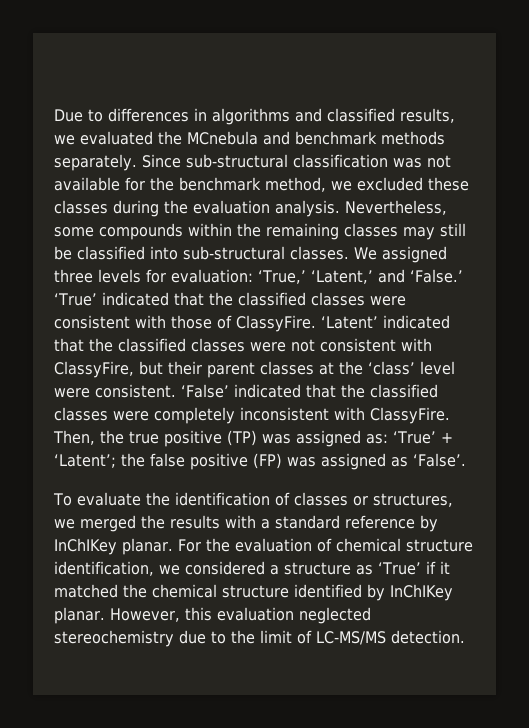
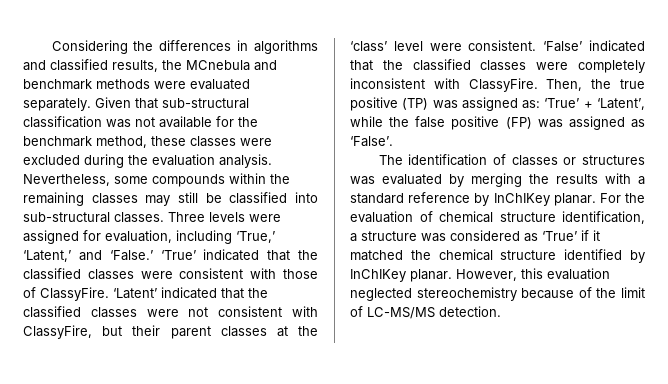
[54,109,103,122] Due to -> [51,40,154,54] Considering the
[54,131,153,145] we evaluated -> (158, 66) none
[54,154,181,171] separately. Since -> [154,79,250,90] [23,97,158,111] were evaluated separately. Given that
[331,177,469,191] [54,200,108,214] we excluded these classes -> [151,136,272,147] [23,155,80,165] these classes were excluded
[354,246,447,263] [54,269,253,283] We assigned three levels for evaluation: -> [168,212,281,222] [23,230,232,244] Three levels were assigned for evaluation, including
[54,454,116,468] ‘Latent’; -> [597,98,645,110] [350,116,383,127] ‘Latent’, while
[53,492,170,506] To evaluate the -> [378,155,403,165] The
[372,493,453,507] [54,515,136,532] structures, we merged -> [582,155,645,165] [350,173,522,187] structures was evaluated by merging
[159,561,351,575] we considered a structure -> [350,230,520,242] a structure was considered
[179,630,226,644] due to -> [521,287,592,299] because of

